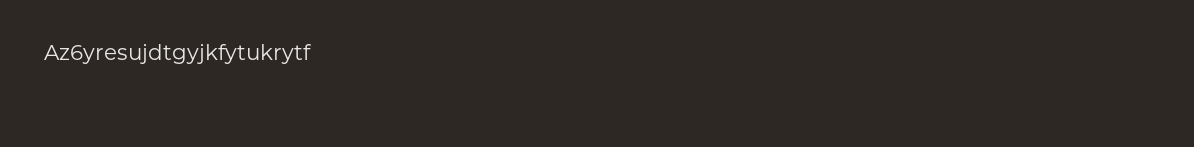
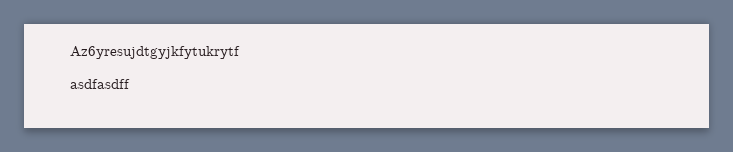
(312, 54) none -> [70,79,130,89] // asdfasdff

